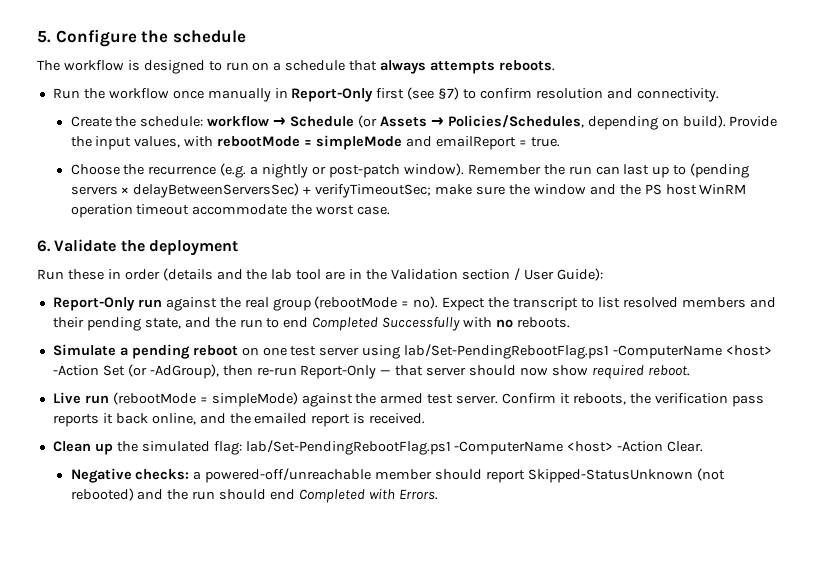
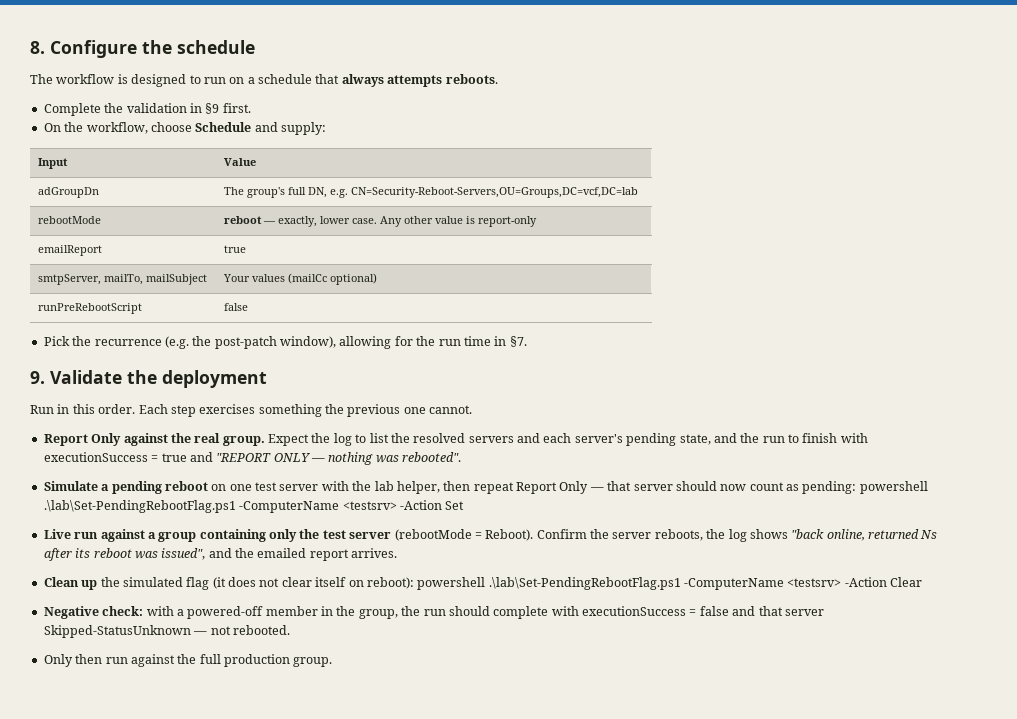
[37,30,51,43] 5. -> [30,41,45,54] 8.
[52,87,719,102] [70,115,778,130] [70,135,560,150] [70,163,750,178] [70,183,747,198] [70,204,391,218] [37,239,238,256] [37,268,603,281] [52,296,439,311] Run the workflow once manually in Report-Only first (see §7) to confirm resolution and connectivity. // Create the schedule: workflow → Schedule (or Assets → Policies/Schedules, depending on build). Provide the input values, with rebootMode = simpleMode and emailReport = true. // Choose the recurrence (e.g. a nightly or post-patch window). Remember the run can last up to (pending servers × delayBetweenServersSec) + verifyTimeoutSec; make sure the window and the PS host WinRM operation timeout accommodate the worst case. // 6. Validate the deployment // Run these in order (details and the lab tool are in the Validation section / User Guide): // Report-Only run against the real group (rebootMode = no). -> [43,103,251,116] [43,122,326,135] [37,158,68,169] [223,158,256,166] [37,187,99,198] [223,187,638,198] [37,216,101,224] [223,216,537,227] [37,245,102,256] [223,245,246,253] [37,274,207,285] [222,273,377,285] [37,303,142,314] [223,303,248,311] [43,336,527,349] [30,370,267,388] [30,404,473,417] [43,433,265,446] Complete the validation in §9 first. // On the workflow, choose Schedule and supply: // Input | Value // adGroupDn | The group's full DN, e.g. CN=Security-Reboot-Servers,OU=Groups,DC=vcf,DC=lab // rebootMode | reboot — exactly, lower case. Any other value is report-only // emailReport | true // smtpServer, mailTo, mailSubject | Your values (mailCc optional) // runPreRebootScript | false // Pick the recurrence (e.g. the post-patch window), allowing for the run time in §7. // 9. Validate the deployment // Run in this order. Each step exercises something the previous one cannot. // Report Only against the real group.
[513,297,579,311] transcript -> [333,433,352,446] log
[622,297,776,308] [52,317,84,328] resolved members and their -> [390,433,623,443] the resolved servers and each server's
[283,317,570,331] end Completed Successfully with no reboots. -> [802,433,868,443] [43,452,462,465] finish with executionSuccess = true and "REPORT ONLY — nothing was rebooted".
[362,344,773,359] [52,364,377,379] using lab/Set-PendingRebootFlag.ps1 -ComputerName <host> -Action Set (or -AdGroup), then re-run Report-Only -> [321,481,589,494] with the lab helper, then repeat Report Only
[551,365,690,379] [52,392,764,407] [52,413,196,427] show required reboot. // Live run (rebootMode = simpleMode) against the armed test server. Confirm it reboots, the verification pass reports it back online, -> [749,481,928,494] [43,500,465,513] [43,529,938,542] [43,548,206,561] count as pending: powershell .\lab\Set-PendingRebootFlag.ps1 -ComputerName <testsrv> -Action Set // Live run against a group containing only the test server (rebootMode = Reboot). Confirm the server reboots, the log shows "back online, returned Ns after its reboot was issued",
[353,413,426,424] is received. -> [351,548,398,558] arrives.
[213,440,704,455] [70,468,725,483] [70,488,438,503] flag: lab/Set-PendingRebootFlag.ps1 -ComputerName <host> -Action Clear. // Negative checks: a powered-off/unreachable member should report Skipped-StatusUnknown (not rebooted) and the run should end Completed with Errors. -> [186,577,923,590] [43,606,824,619] [43,625,290,638] [43,654,333,667] flag (it does not clear itself on reboot): powershell .\lab\Set-PendingRebootFlag.ps1 -ComputerName <testsrv> -Action Clear // Negative check: with a powered-off member in the group, the run should complete with executionSuccess = false and that server Skipped-StatusUnknown — not rebooted. // Only then run against the full production group.

